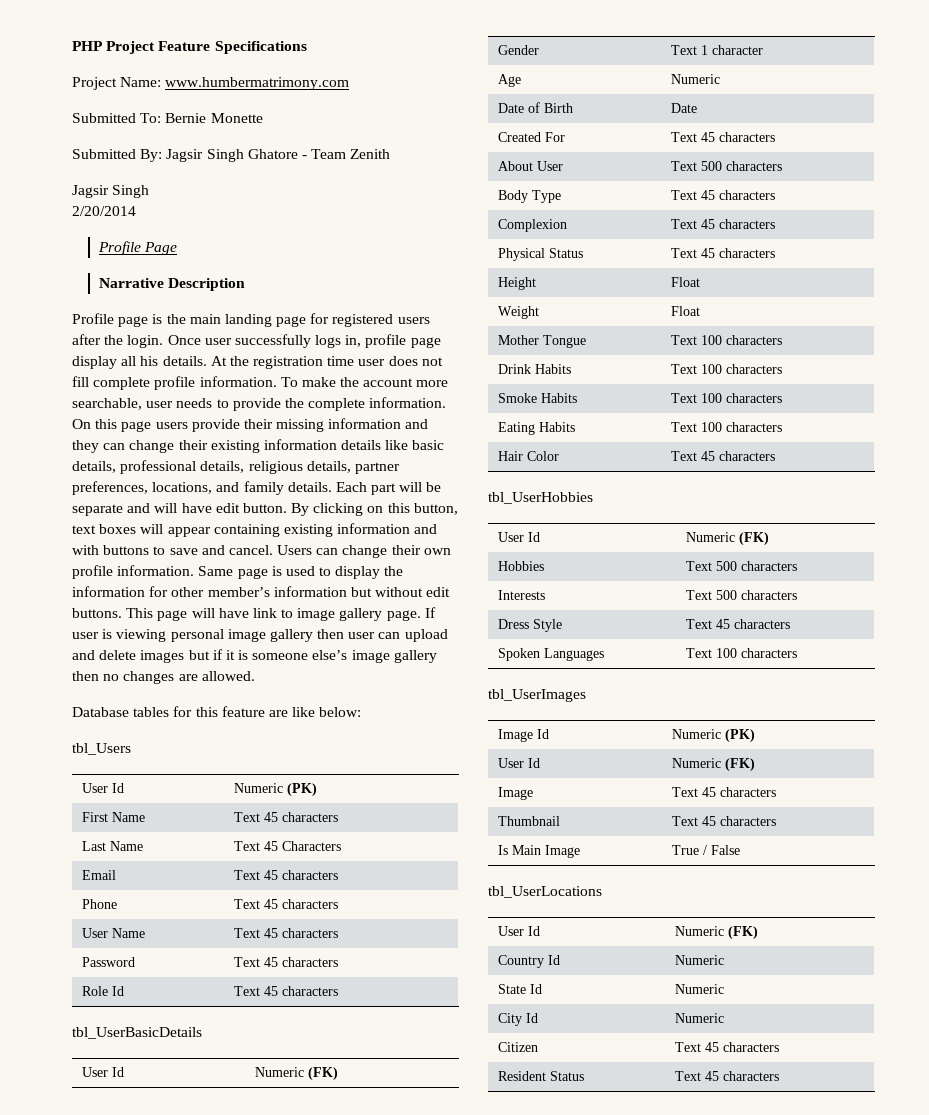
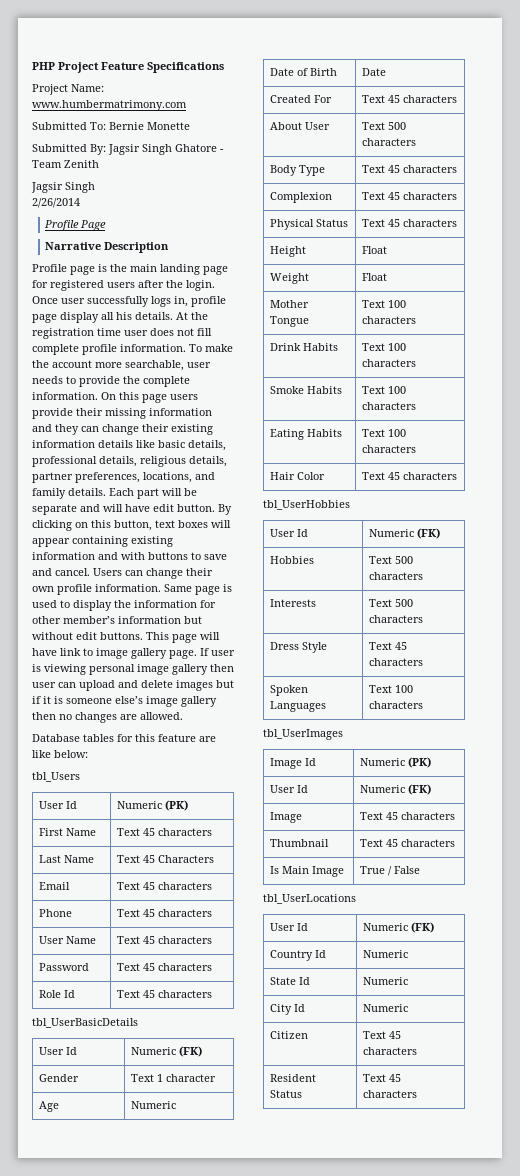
[72,206,136,216] 2/20/2014 -> [32,198,80,208] 2/26/2014

